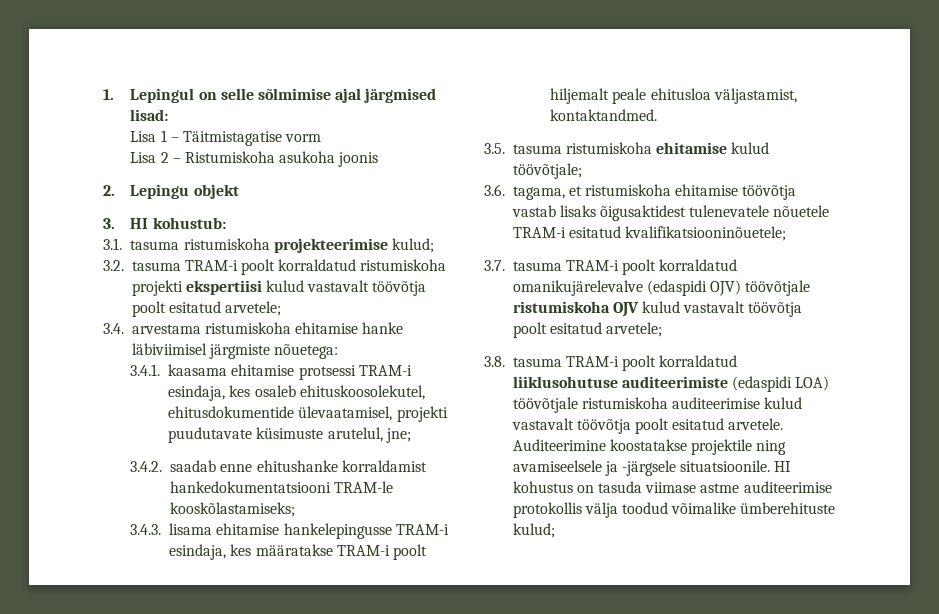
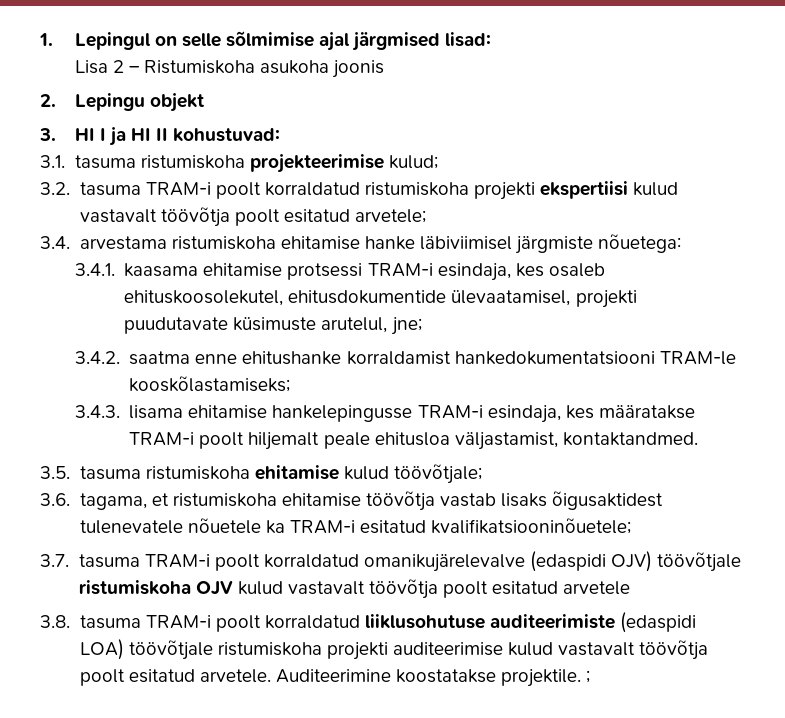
[130,130,322,146] // Lisa 1 – Täitmistagatise vorm -> (492, 39) none
[152,217,226,229] kohustub: -> [99,127,281,146] I ja HI II kohustuvad:
[170,460,217,472] saadab -> [129,351,191,365] saatma
(830, 211) none -> [265,520,285,534] ka
[606,322,663,337] arvetele; -> [563,581,631,595] arvetele
(668, 403) none -> [326,642,388,660] projekti
[691,439,787,455] [512,460,792,476] [512,481,832,493] [512,502,836,518] [512,523,555,538] projektile ning avamiseelsele ja -järgsele situatsioonile. HI kohustus on tasuda viimase astme auditeerimise protokollis välja toodud võimalike ümberehituste kulud; -> [501,669,591,687] projektile. ;

